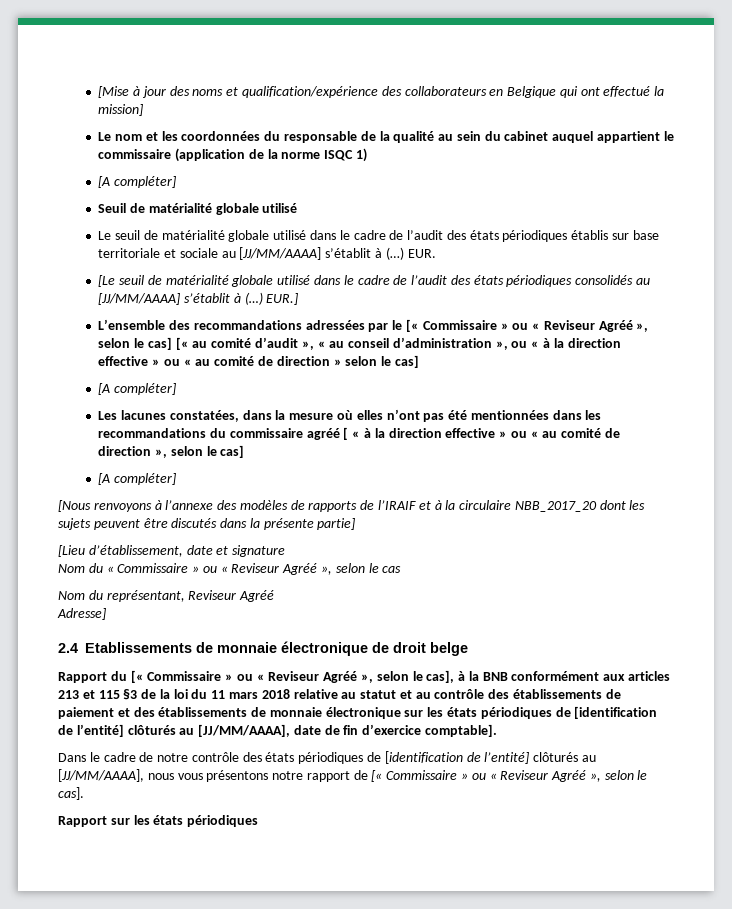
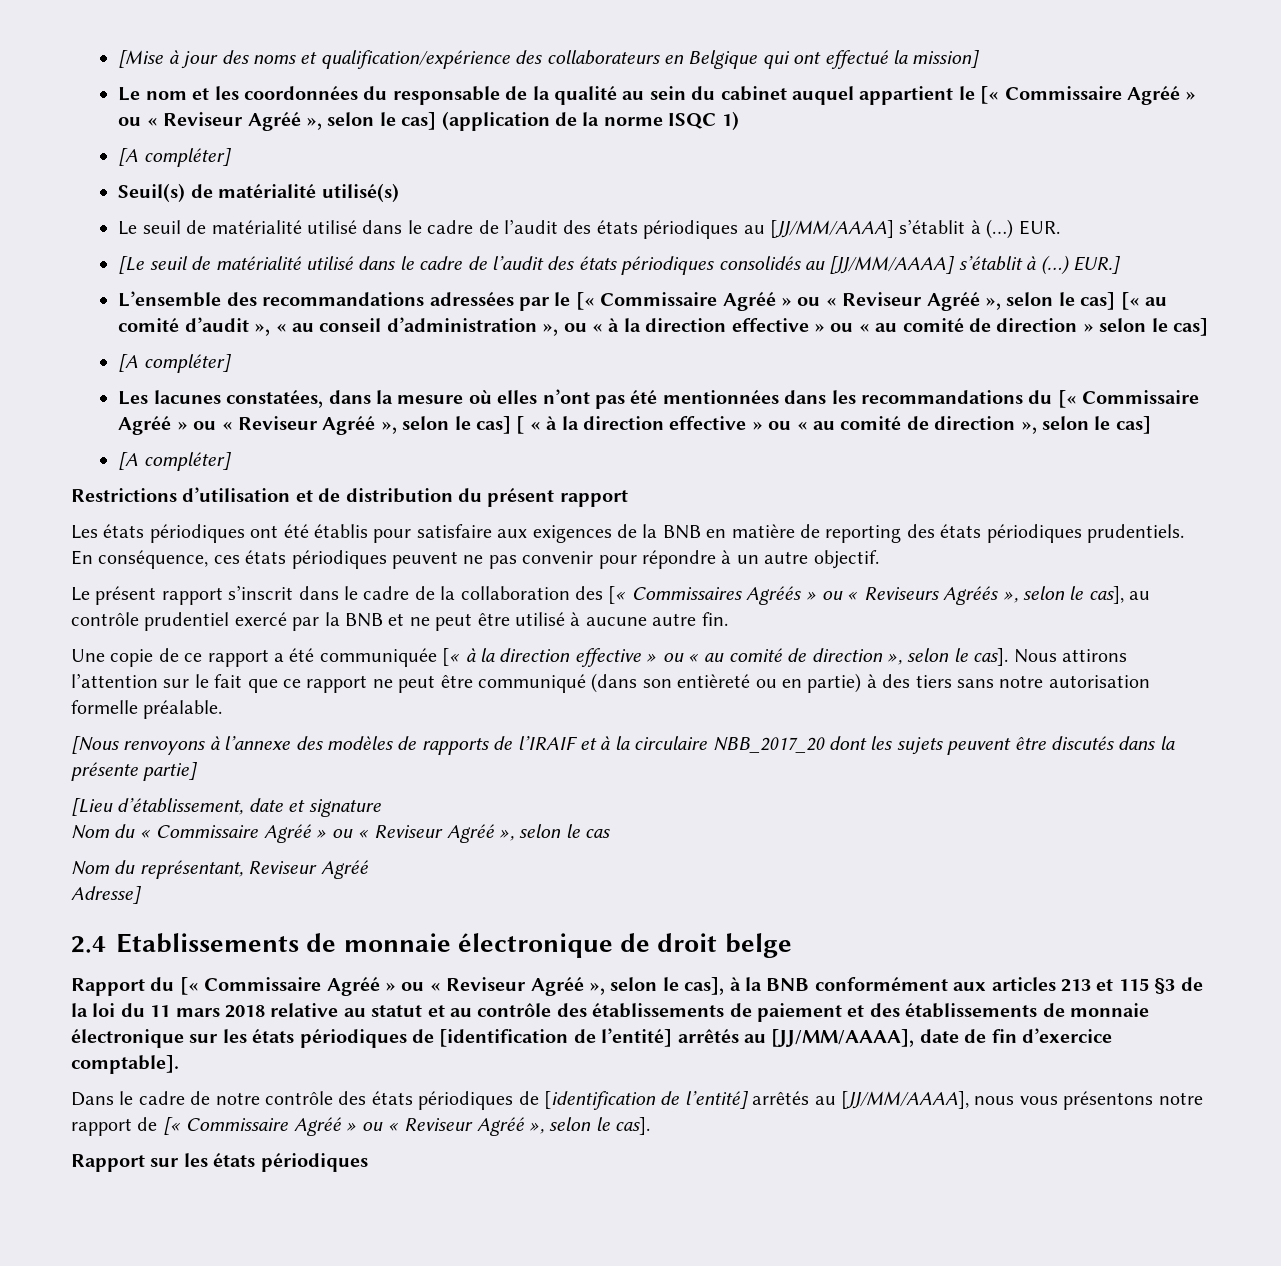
[98,149,172,159] commissaire -> [980,86,1197,105] [118,112,437,131] [« Commissaire Agréé » ou « Reviseur Agréé », selon le cas]
[98,203,298,215] Seuil de matérialité globale utilisé -> [118,183,399,203] Seuil(s) de matérialité utilisé(s)
[228,230,659,242] [98,248,218,258] globale utilisé dans le cadre de l’audit des états périodiques établis sur base territoriale et sociale -> [306,219,739,239] utilisé dans le cadre de l’audit des états périodiques
[231,275,274,287] globale -> (301, 263) none
(497, 325) none -> [722,292,776,311] Agréé
[229,428,340,440] commissaire agréé -> [1057,390,1200,408] [118,416,511,435] [« Commissaire Agréé » ou « Reviseur Agréé », selon le cas]
(177, 479) none -> [71,487,628,507] [71,524,1184,543] [71,550,879,569] [71,585,1151,605] [71,612,728,631] [71,648,1127,667] [71,673,1150,693] [71,700,223,719] // Restrictions d’utilisation et de distribution du présent rapport // Les états périodiques ont été établis pour satisfaire aux exigences de la BNB en matière de reporting des états périodiques prudentiels. En conséquence, ces états périodiques peuvent ne pas convenir pour répondre à un autre objectif. // Le présent rapport s’inscrit dans le cadre de la collaboration des [« Commissaires Agréés » ou « Reviseurs Agréés », selon le cas], au contrôle prudentiel exercé par la BNB et ne peut être utilisé à aucune autre fin. // Une copie de ce rapport a été communiquée [« à la direction effective » ou « au comité de direction », selon le cas]. Nous attirons l’attention sur le fait que ce rapport ne peut être communiqué (dans son entièreté ou en partie) à des tiers sans notre autorisation formelle préalable.
(189, 568) none -> [263,824,311,843] Agréé
(222, 676) none -> [326,977,380,996] Agréé
[127,725,176,735] clôturés -> [677,1029,739,1043] arrêtés
[533,752,579,762] clôturés -> [752,1091,810,1105] arrêtés
(458, 775) none -> [293,1117,341,1136] Agréé

